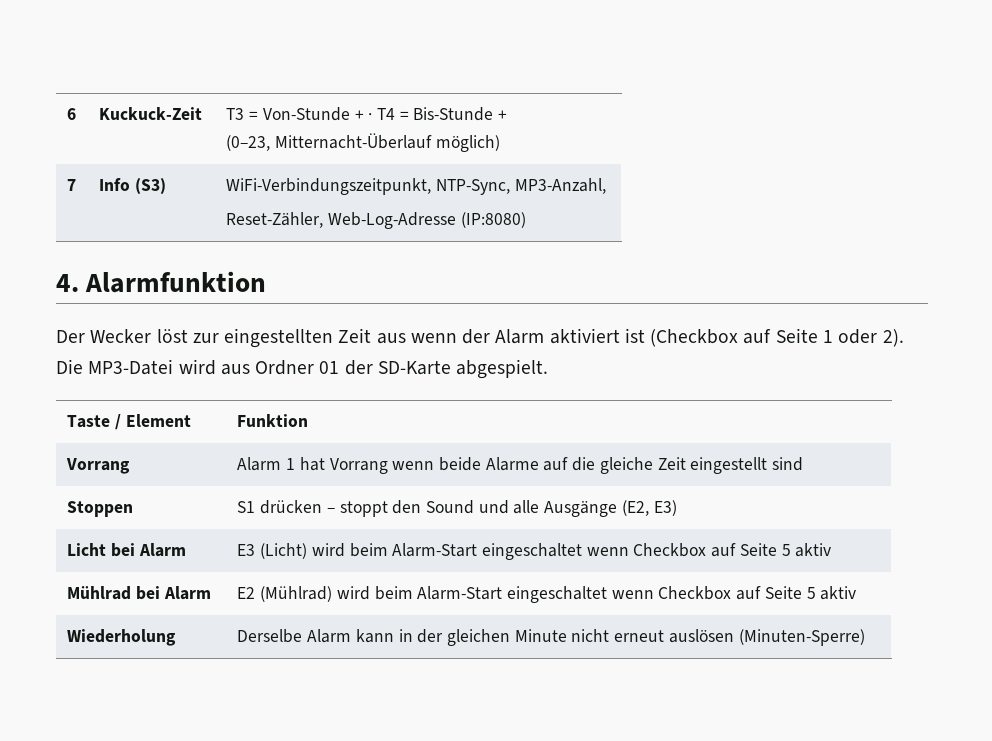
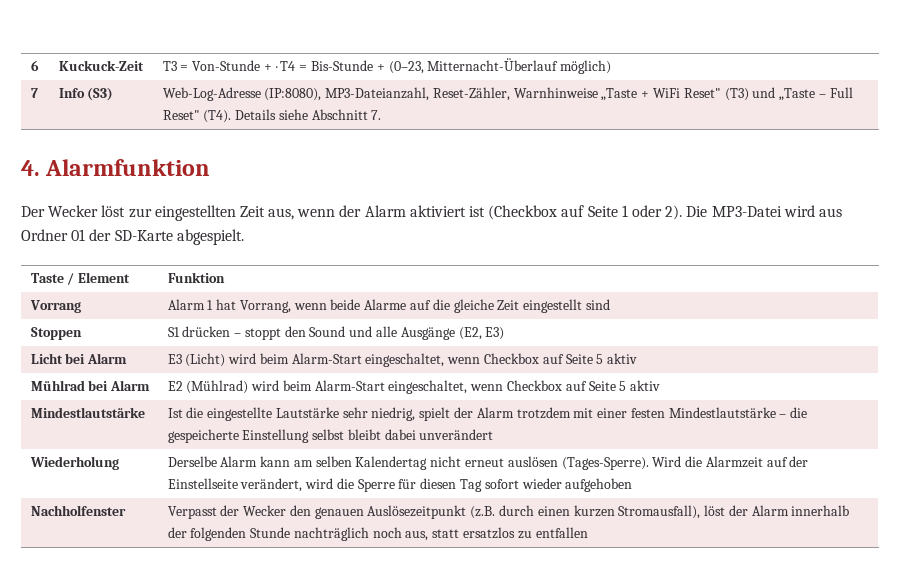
(508, 115) // -> (385, 67) none
[226,178,606,195] [226,212,526,229] WiFi-Verbindungszeitpunkt, NTP-Sync, MP3-Anzahl, // Reset-Zähler, Web-Log-Adresse (IP:8080) -> [162,87,853,101] [162,109,382,123] Web-Log-Adresse (IP:8080), MP3-Dateianzahl, Reset-Zähler, Warnhinweise „Taste + WiFi Reset" (T3) und „Taste – Full Reset" (T4). Details siehe Abschnitt 7.
[376,333,406,344] aus -> [268,208,295,220] aus,
[329,458,388,474] Vorrang -> [239,300,291,313] Vorrang,
[482,543,583,560] eingeschaltet -> [365,353,445,367] eingeschaltet,
[507,586,857,603] [67,629,177,646] [237,629,865,646] eingeschaltet wenn Checkbox auf Seite 5 aktiv // Wiederholung | Derselbe Alarm kann in der gleichen Minute nicht erneut auslösen (Minuten-Sperre) -> [388,380,661,394] [30,407,145,418] [167,407,808,421] [167,429,494,443] [29,456,119,470] [167,456,809,470] [167,478,633,492] [30,505,126,516] [167,505,850,519] [167,527,588,541] eingeschaltet, wenn Checkbox auf Seite 5 aktiv // Mindestlautstärke | Ist die eingestellte Lautstärke sehr niedrig, spielt der Alarm trotzdem mit einer festen Mindestlautstärke – die gespeicherte Einstellung selbst bleibt dabei unverändert // Wiederholung | Derselbe Alarm kann am selben Kalendertag nicht erneut auslösen (Tages-Sperre). Wird die Alarmzeit auf der Einstellseite verändert, wird die Sperre für diesen Tag sofort wieder aufgehoben // Nachholfenster | Verpasst der Wecker den genauen Auslösezeitpunkt (z.B. durch einen kurzen Stromausfall), löst der Alarm innerhalb der folgenden Stunde nachträglich noch aus, statt ersatzlos zu entfallen

